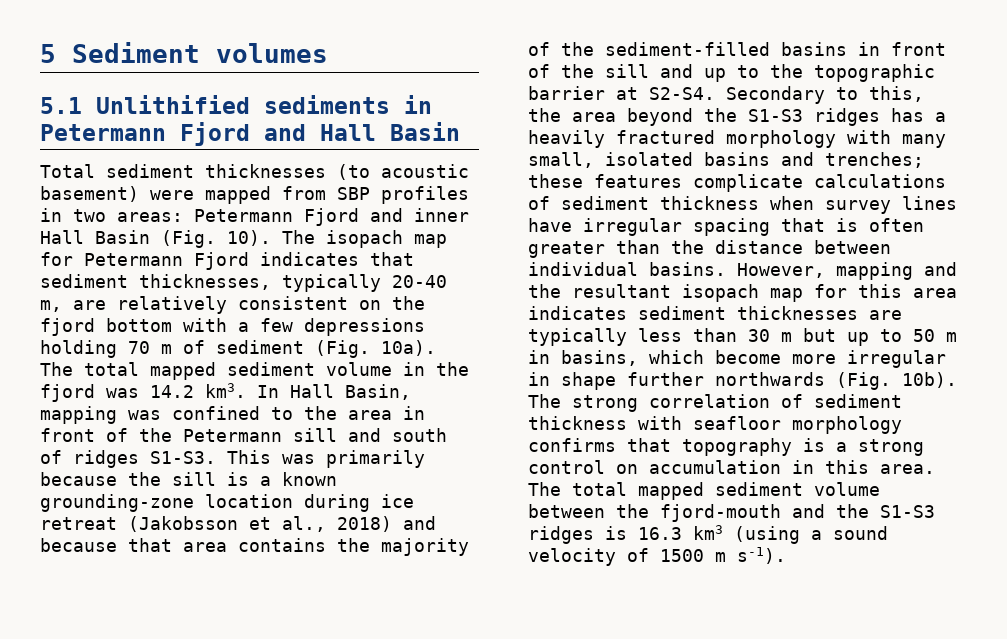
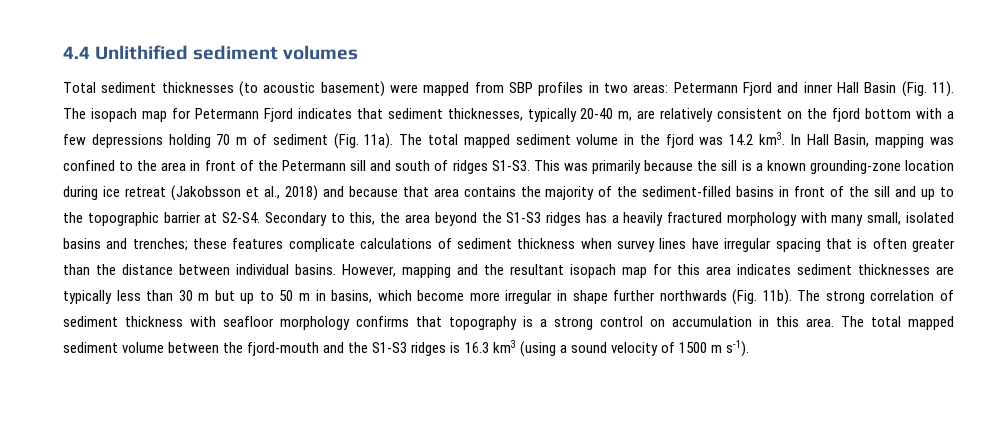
[40,42,328,63] [40,95,432,114] [40,122,460,146] 5 Sediment volumes // 5.1 Unlithified sediments in Petermann Fjord and Hall Basin -> [63,45,359,60] 4.4 Unlithified sediment volumes
[227,230,271,246] 10). -> [932,81,955,97] 11).
[381,340,436,356] 10a). -> [364,133,394,149] 11a).
[902,372,957,388] 10b). -> [762,289,792,305] 11b).

